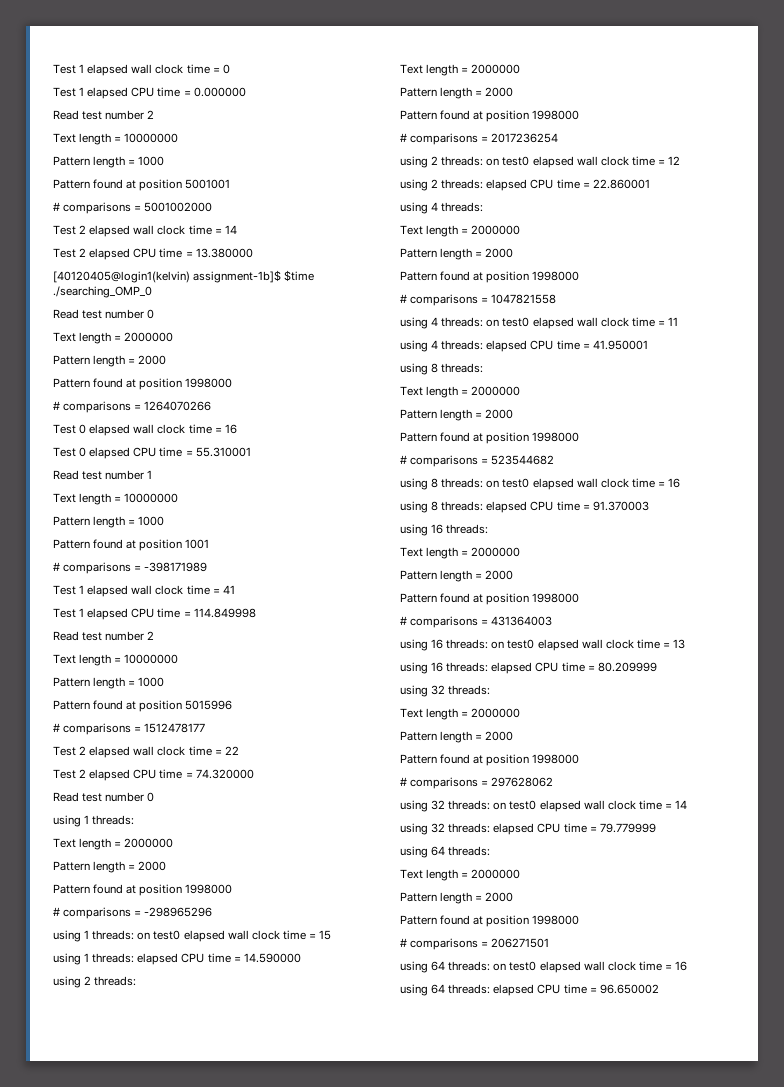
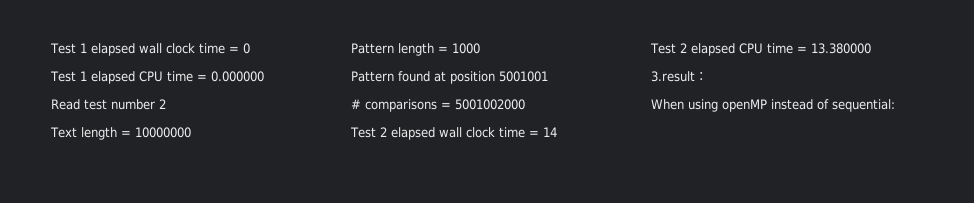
[53,270,315,283] [53,286,152,298] [53,309,155,319] [53,332,174,344] [53,355,167,367] [53,378,233,390] [53,401,212,413] [53,424,237,436] [53,447,251,459] [53,470,153,480] [53,493,179,505] [53,516,165,528] [53,539,210,551] [53,562,208,574] [53,585,235,597] [53,608,256,620] [53,631,155,641] [53,654,179,666] [53,677,165,689] [53,700,233,712] [53,723,206,735] [53,746,239,758] [53,769,254,781] [53,792,155,802] [53,815,135,827] [53,838,174,850] [53,861,167,873] [53,884,233,896] [53,907,213,919] [53,930,332,942] [53,953,301,965] [53,976,137,988] [400,64,521,76] [400,87,514,99] [400,110,580,122] [400,133,559,145] [400,156,681,168] [400,179,650,191] [400,202,484,214] [400,225,521,237] [400,248,514,260] [400,271,580,283] [400,294,557,306] [400,317,679,329] [400,340,648,352] [400,363,484,375] [400,386,521,398] [400,409,514,421] [400,432,580,444] [400,455,555,467] [400,478,681,490] [400,501,649,513] [400,524,489,536] [400,547,521,559] [400,570,514,582] [400,593,580,605] [400,616,553,628] [400,639,686,651] [400,662,657,674] [400,685,491,697] [400,708,521,720] [400,731,514,743] [400,754,580,766] [400,777,554,789] [400,800,688,812] [400,823,656,835] [400,846,491,858] [400,869,521,881] [400,892,514,904] [400,915,580,927] [400,938,550,950] [400,961,688,973] [400,984,659,996] [40120405@login1(kelvin) assignment-1b]$ $time ./searching_OMP_0 // Read test number 0 // Text length = 2000000 // Pattern length = 2000 // Pattern found at position 1998000 // # comparisons = 1264070266 // Test 0 elapsed wall clock time = 16 // Test 0 elapsed CPU time = 55.310001 // Read test number 1 // Text length = 10000000 // Pattern length = 1000 // Pattern found at position 1001 // # comparisons = -398171989 // Test 1 elapsed wall clock time = 41 // Test 1 elapsed CPU time = 114.849998 // Read test number 2 // Text length = 10000000 // Pattern length = 1000 // Pattern found at position 5015996 // # comparisons = 1512478177 // Test 2 elapsed wall clock time = 22 // Test 2 elapsed CPU time = 74.320000 // Read test number 0 // using 1 threads: // Text length = 2000000 // Pattern length = 2000 // Pattern found at position 1998000 // # comparisons = -298965296 // using 1 threads: on test0 elapsed wall clock time = 15 // using 1 threads: elapsed CPU time = 14.590000 // using 2 threads: // Text length = 2000000 // Pattern length = 2000 // Pattern found at position 1998000 // # comparisons = 2017236254 // using 2 threads: on test0 elapsed wall clock time = 12 // using 2 threads: elapsed CPU time = 22.860001 // using 4 threads: // Text length = 2000000 // Pattern length = 2000 // Pattern found at position 1998000 // # comparisons = 1047821558 // using 4 threads: on test0 elapsed wall clock time = 11 // using 4 threads: elapsed CPU time = 41.950001 // using 8 threads: // Text length = 2000000 // Pattern length = 2000 // Pattern found at position 1998000 // # comparisons = 523544682 // using 8 threads: on test0 elapsed wall clock time = 16 // using 8 threads: elapsed CPU time = 91.370003 // using 16 threads: // Text length = 2000000 // Pattern length = 2000 // Pattern found at position 1998000 // # comparisons = 431364003 // using 16 threads: on test0 elapsed wall clock time = 13 // using 16 threads: elapsed CPU time = 80.209999 // using 32 threads: // Text length = 2000000 // Pattern length = 2000 // Pattern found at position 1998000 // # comparisons = 297628062 // using 32 threads: on test0 elapsed wall clock time = 14 // using 32 threads: elapsed CPU time = 79.779999 // using 64 threads: // Text length = 2000000 // Pattern length = 2000 // Pattern found at position 1998000 // # comparisons = 206271501 // using 64 threads: on test0 elapsed wall clock time = 16 // using 64 threads: elapsed CPU time = 96.650002 -> [651,71,708,82] [651,99,895,112] 3.result： // When using openMP instead of sequential:

